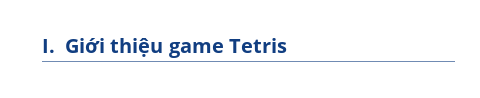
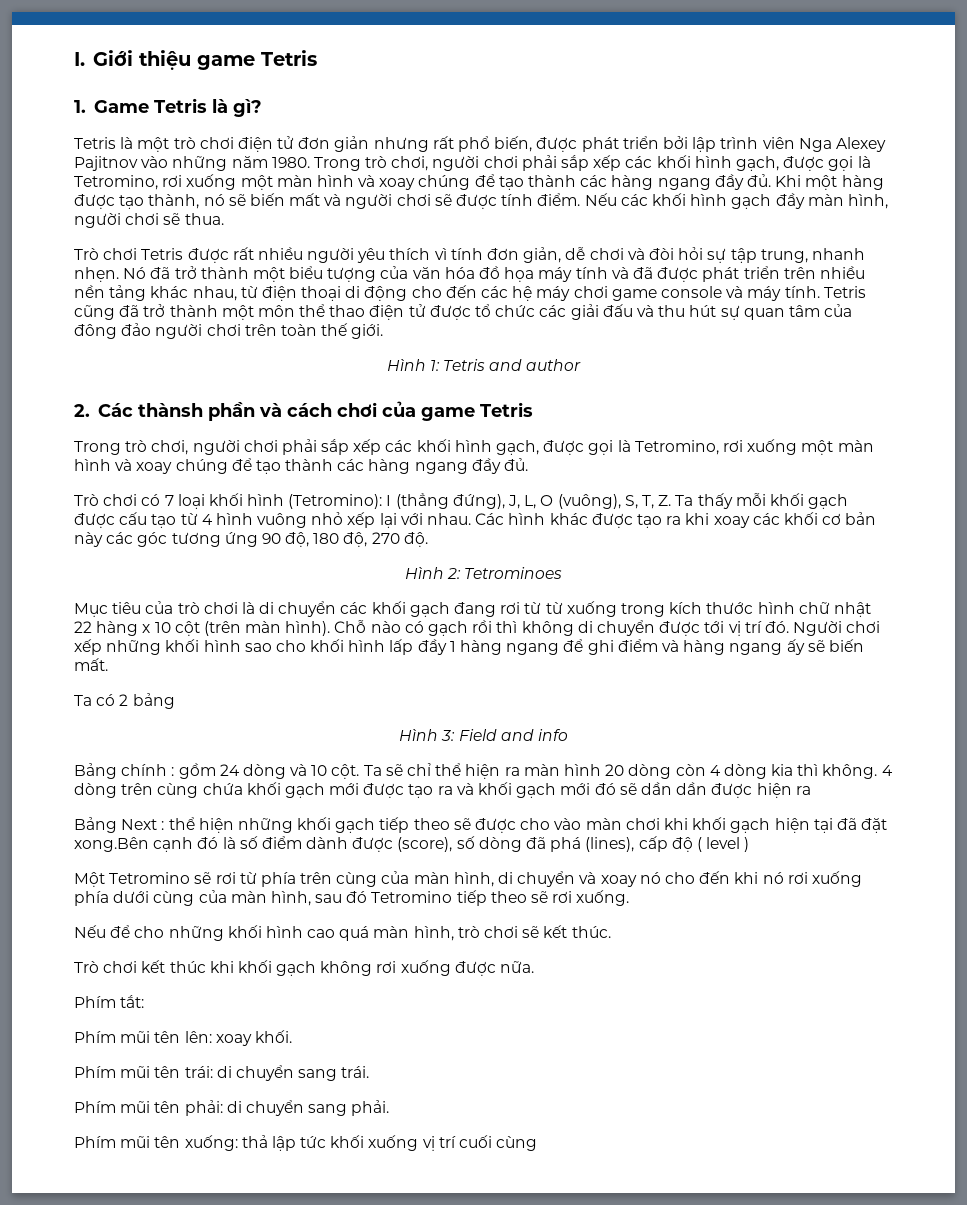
(288, 45) none -> [74,98,262,117] [74,136,886,152] [74,155,871,171] [74,174,884,190] [74,193,888,209] [74,213,224,228] [74,247,865,263] [74,266,865,282] [74,285,866,301] [74,304,853,320] [74,323,384,339] [386,359,582,371] [74,401,533,421] [74,439,874,455] [74,458,529,474] [74,493,849,509] [74,512,877,528] [74,532,428,547] [404,567,563,579] [74,601,871,617] [74,620,881,636] [74,639,864,655] [74,658,108,671] [74,693,175,709] [399,729,568,741] [74,763,893,779] [74,782,811,798] [74,817,888,833] [74,836,750,852] [74,871,862,887] [74,890,630,906] [74,925,611,941] [74,960,535,976] [74,995,145,1008] [74,1030,292,1046] [74,1065,370,1081] [74,1100,390,1116] [74,1135,538,1151] // 1. Game Tetris là gì? // Tetris là một trò chơi điện tử đơn giản nhưng rất phổ biến, được phát triển bởi lập trình viên Nga Alexey Pajitnov vào những năm 1980. Trong trò chơi, người chơi phải sắp xếp các khối hình gạch, được gọi là Tetromino, rơi xuống một màn hình và xoay chúng để tạo thành các hàng ngang đầy đủ. Khi một hàng được tạo thành, nó sẽ biến mất và người chơi sẽ được tính điểm. Nếu các khối hình gạch đầy màn hình, người chơi sẽ thua. // Trò chơi Tetris được rất nhiều người yêu thích vì tính đơn giản, dễ chơi và đòi hỏi sự tập trung, nhanh nhẹn. Nó đã trở thành một biểu tượng của văn hóa đồ họa máy tính và đã được phát triển trên nhiều nền tảng khác nhau, từ điện thoại di động cho đến các hệ máy chơi game console và máy tính. Tetris cũng đã trở thành một môn thể thao điện tử được tổ chức các giải đấu và thu hút sự quan tâm của đông đảo người chơi trên toàn thế giới. // Hình 1: Tetris and author // 2. Các thànsh phần và cách chơi của game Tetris // Trong trò chơi, người chơi phải sắp xếp các khối hình gạch, được gọi là Tetromino, rơi xuống một màn hình và xoay chúng để tạo thành các hàng ngang đầy đủ. // Trò chơi có 7 loại khối hình (Tetromino): I (thẳng đứng), J, L, O (vuông), S, T, Z. Ta thấy mỗi khối gạch được cấu tạo từ 4 hình vuông nhỏ xếp lại với nhau. Các hình khác được tạo ra khi xoay các khối cơ bản này các góc tương ứng 90 độ, 180 độ, 270 độ. // Hình 2: Tetrominoes // Mục tiêu của trò chơi là di chuyển các khối gạch đang rơi từ từ xuống trong kích thước hình chữ nhật 22 hàng x 10 cột (trên màn hình). Chỗ nào có gạch rồi thì không di chuyển được tới vị trí đó. Người chơi xếp những khối hình sao cho khối hình lấp đầy 1 hàng ngang để ghi điểm và hàng ngang ấy sẽ biến mất. // Ta có 2 bảng // Hình 3: Field and info // Bảng chính : gồm 24 dòng và 10 cột. Ta sẽ chỉ thể hiện ra màn hình 20 dòng còn 4 dòng kia thì không. 4 dòng trên cùng chứa khối gạch mới được tạo ra và khối gạch mới đó sẽ dần dần được hiện ra // Bảng Next : thể hiện những khối gạch tiếp theo sẽ được cho vào màn chơi khi khối gạch hiện tại đã đặt xong.Bên cạnh đó là số điểm dành được (score), số dòng đã phá (lines), cấp độ ( level ) // Một Tetromino sẽ rơi từ phía trên cùng của màn hình, di chuyển và xoay nó cho đến khi nó rơi xuống phía dưới cùng của màn hình, sau đó Tetromino tiếp theo sẽ rơi xuống. // Nếu để cho những khối hình cao quá màn hình, trò chơi sẽ kết thúc. // Trò chơi kết thúc khi khối gạch không rơi xuống được nữa. // Phím tắt: // Phím mũi tên lên: xoay khối. // Phím mũi tên trái: di chuyển sang trái. // Phím mũi tên phải: di chuyển sang phải. // Phím mũi tên xuống: thả lập tức khối xuống vị trí cuối cùng

